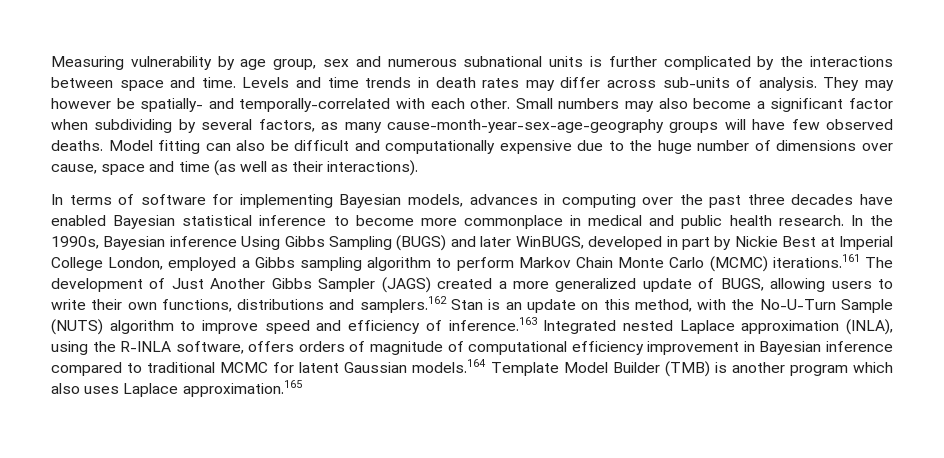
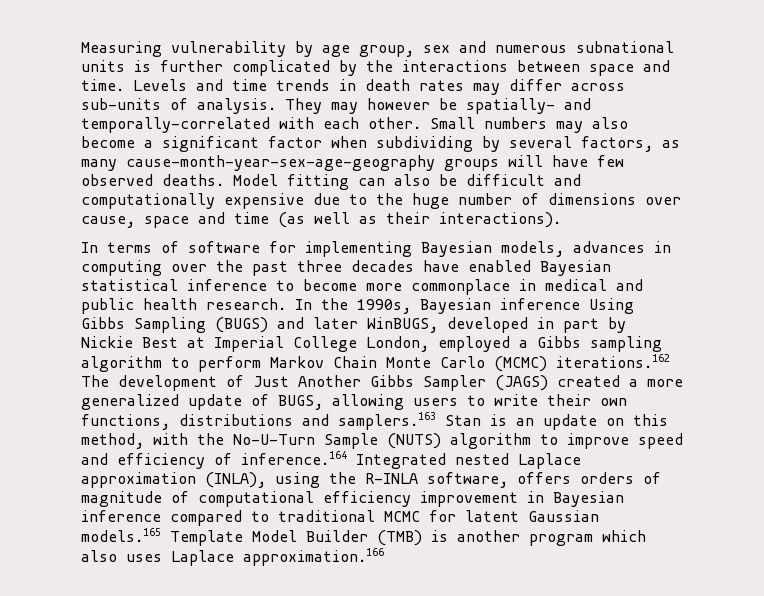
[772,254,860,268] iterations.161 -> [556,354,670,368] iterations.162
[359,296,447,313] samplers.162 -> [338,412,436,430] samplers.163
[448,317,537,331] inference.163 -> [241,451,347,465] inference.164
[412,359,487,373] models.164 -> [81,528,161,542] models.165
[182,380,302,397] approximation.165 -> [243,548,384,566] approximation.166

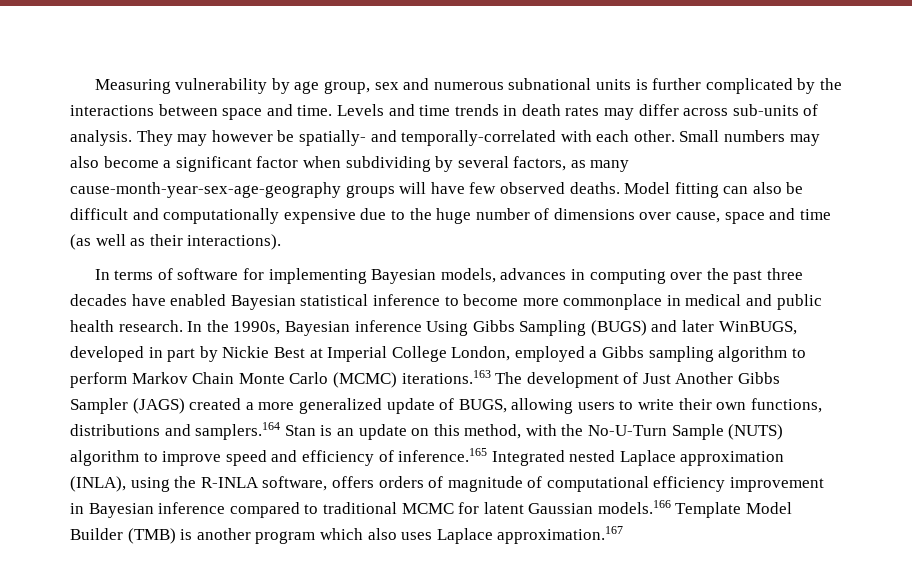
[556,354,670,368] iterations.162 -> [401,370,491,384] iterations.163
[338,412,436,430] samplers.163 -> [195,422,281,440] samplers.164
[241,451,347,465] inference.164 -> [398,448,488,462] inference.165
[81,528,161,542] models.165 -> [597,500,671,514] models.166
[243,548,384,566] approximation.166 -> [497,526,624,544] approximation.167

